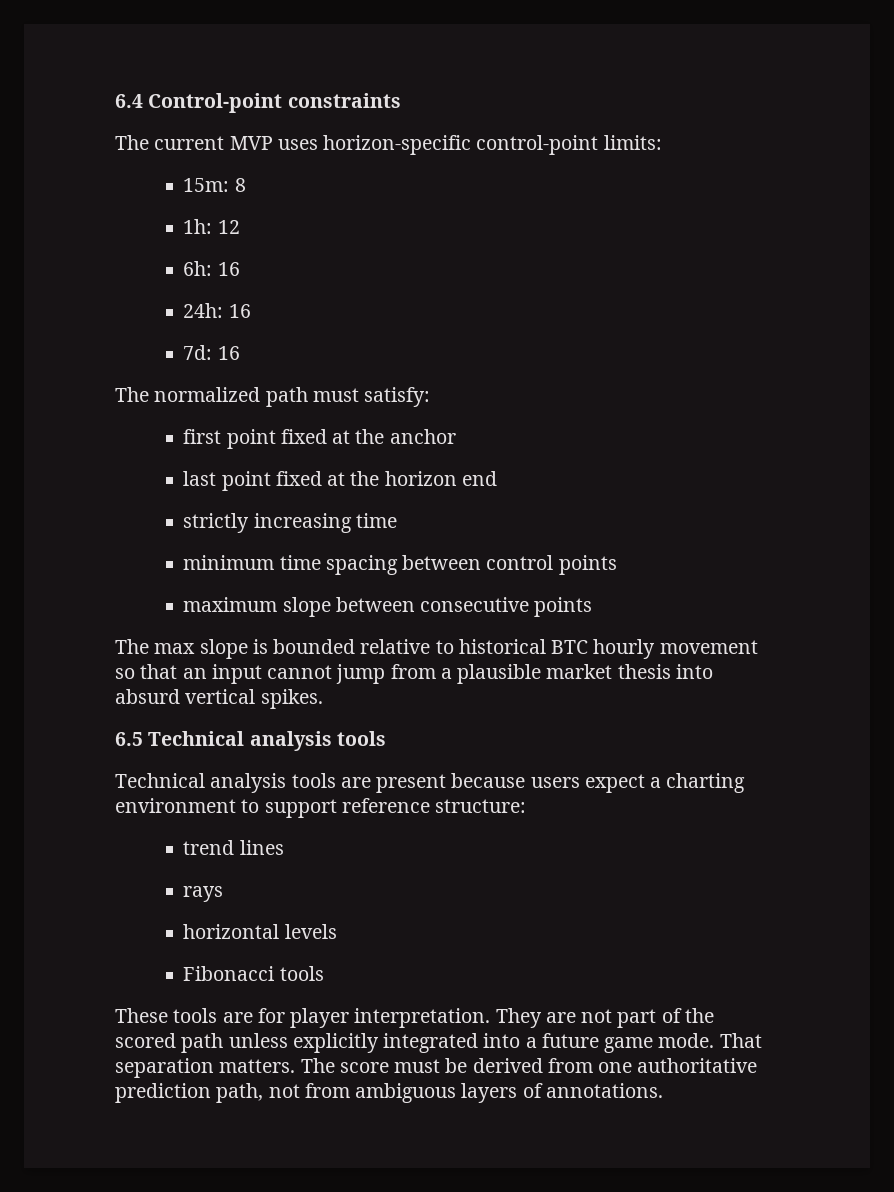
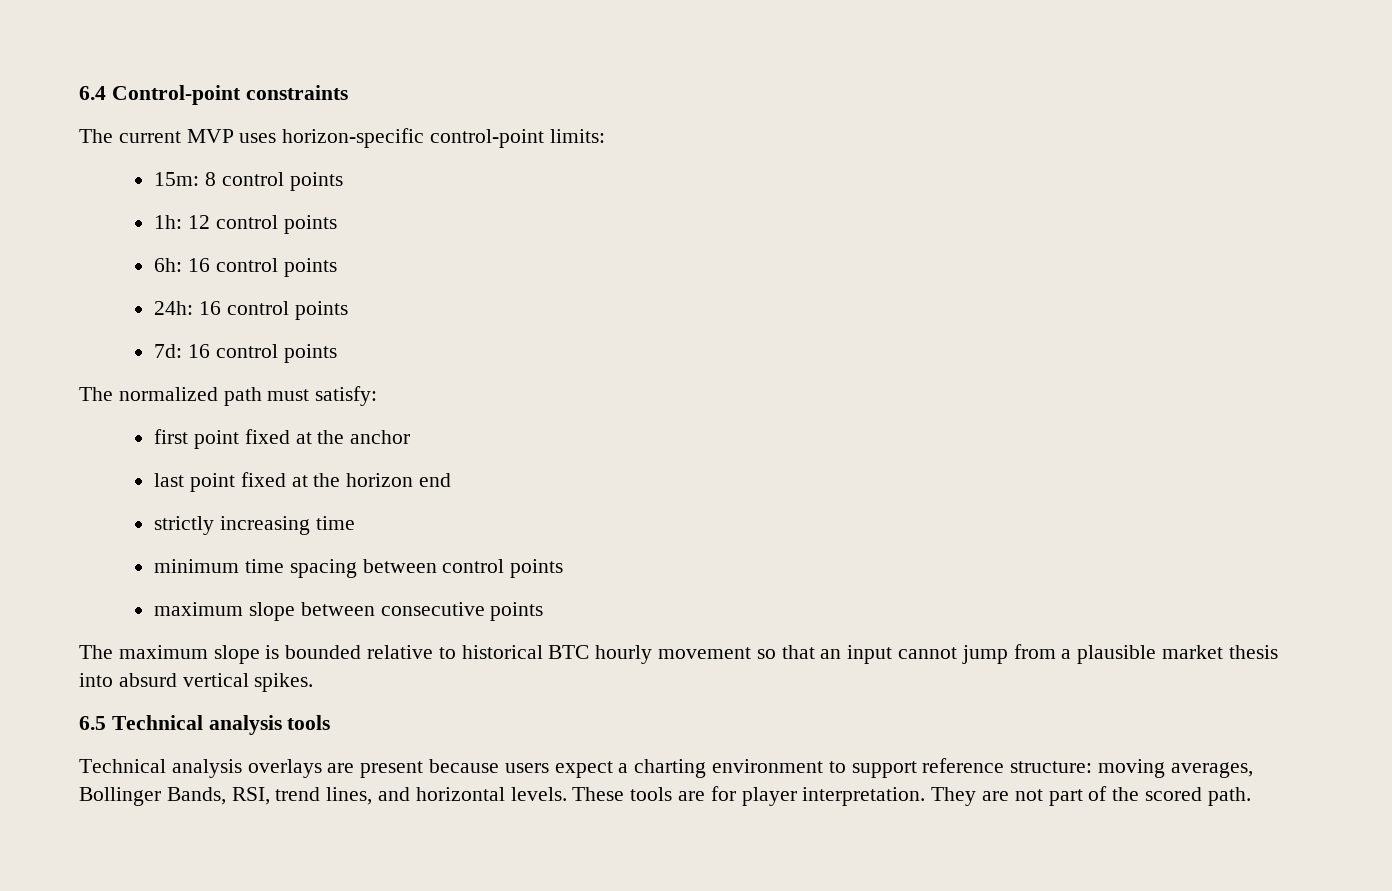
(246, 185) none -> [221,172,343,191] control points
(240, 227) none -> [215,215,337,234] control points
(240, 269) none -> [215,258,337,277] control points
(251, 311) none -> [226,301,348,320] control points
(240, 353) none -> [215,344,337,363] control points
[154,643,196,654] max -> [118,645,208,659] maximum
[291,773,336,788] tools -> [247,759,322,778] overlays
[183,840,284,855] [183,886,224,902] [183,924,337,939] [183,966,324,981] // trend lines // rays // horizontal levels // Fibonacci tools // -> [1098,759,1253,778] [79,787,567,806] moving averages, Bollinger Bands, RSI, trend lines, and horizontal levels.
[181,1033,762,1053] [115,1058,758,1078] [115,1083,663,1103] path unless explicitly integrated into a future game mode. That separation matters. The score must be derived from one authoritative prediction path, not from ambiguous layers of annotations. -> [1207,787,1251,806] path.

